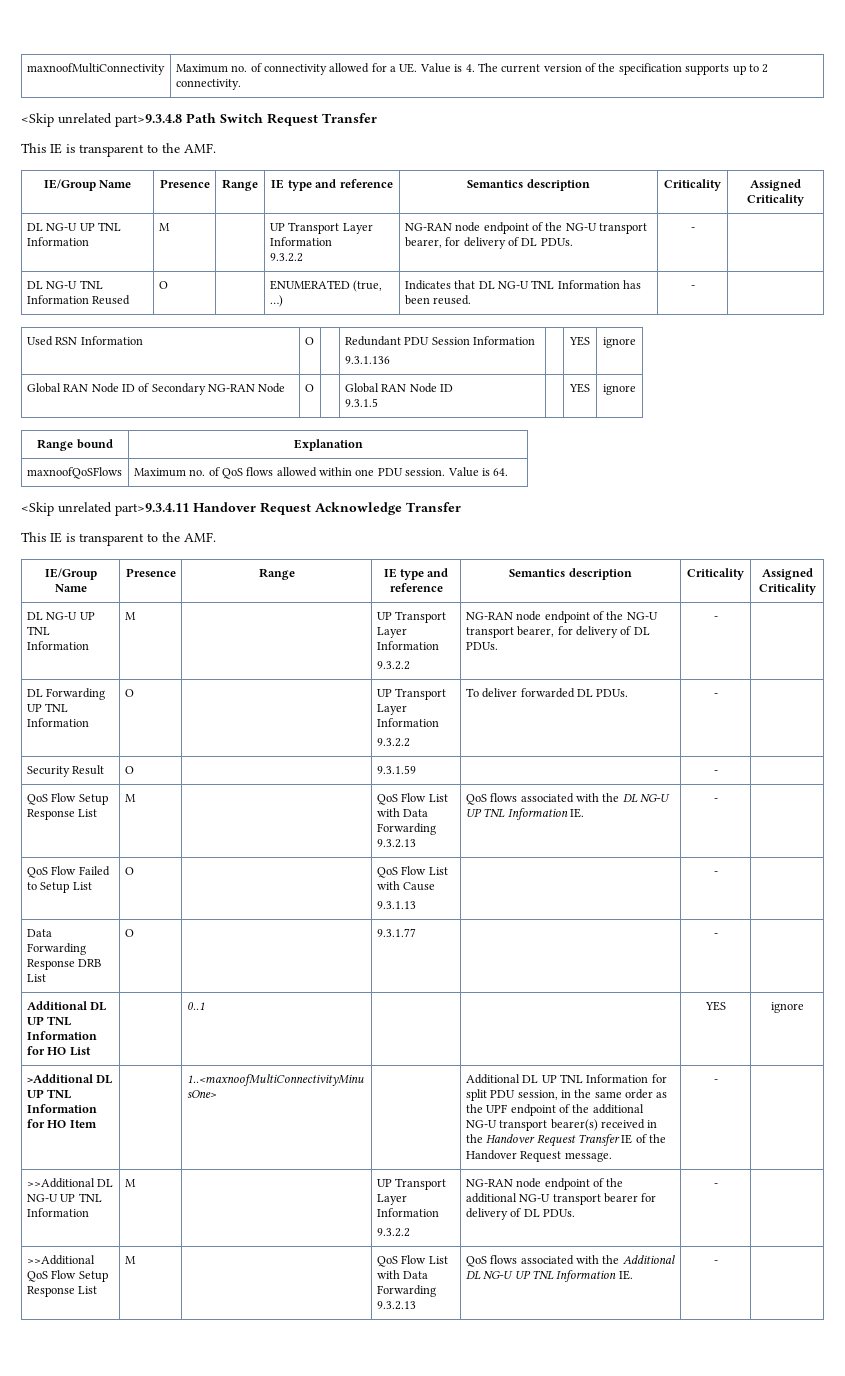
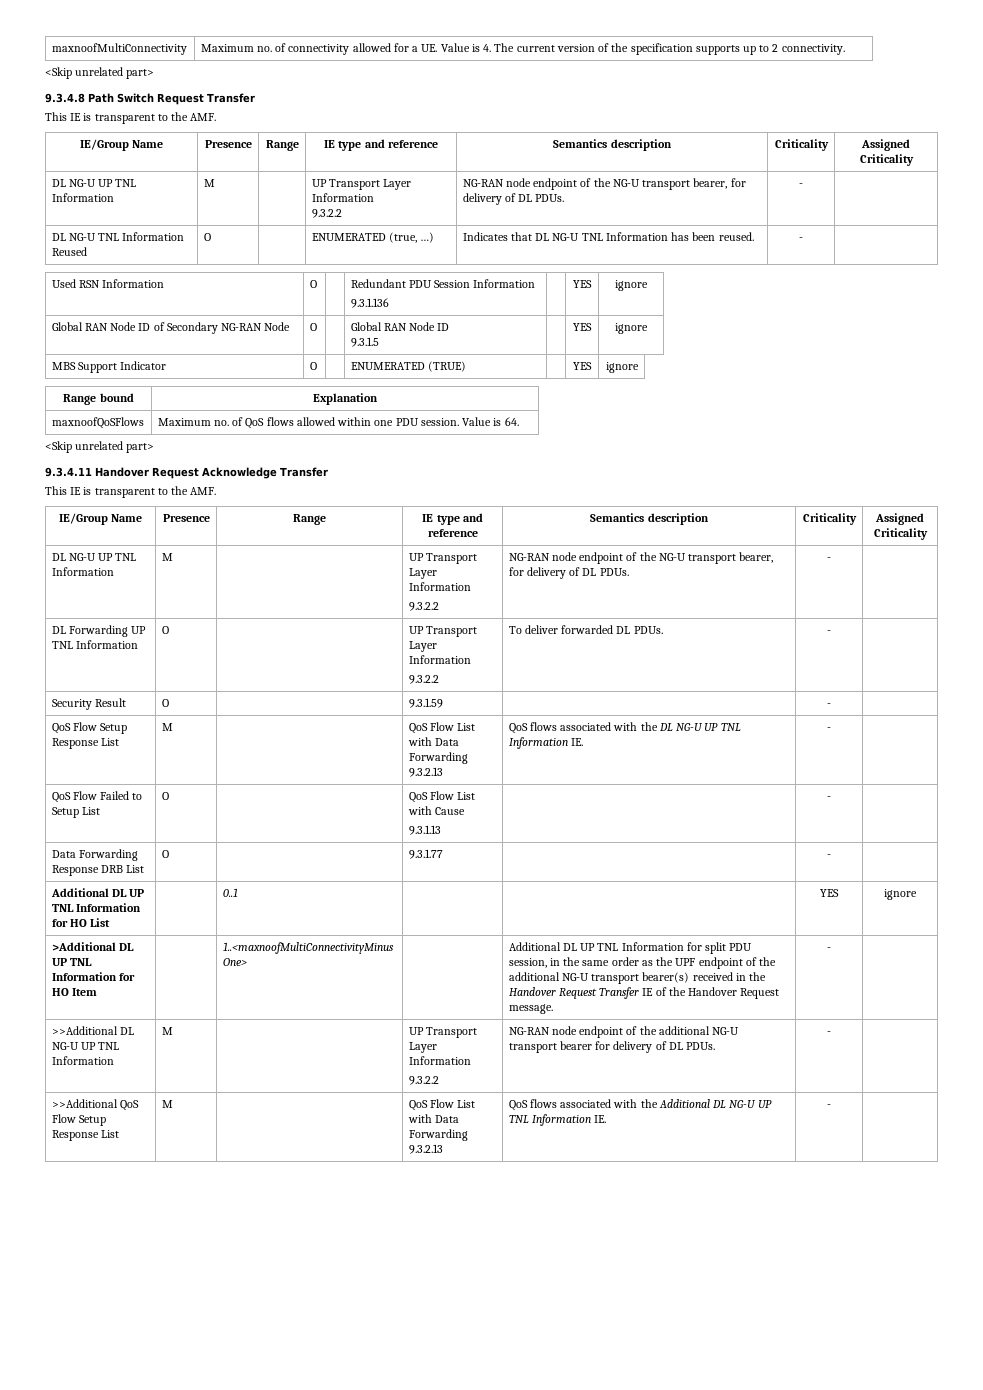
[115,114,182,127] part>9.3.4.8 -> [126,69,155,79] [45,93,85,103] part> // 9.3.4.8
(636, 389) none -> [51,361,167,373] [309,362,317,370] [350,361,466,372] [573,362,592,370] [605,362,639,373] // MBS Support Indicator | O | | ENUMERATED (TRUE) | | YES | ignore
[115,503,189,516] part>9.3.4.11 -> [126,443,155,453] [45,467,92,477] part> // 9.3.4.11

